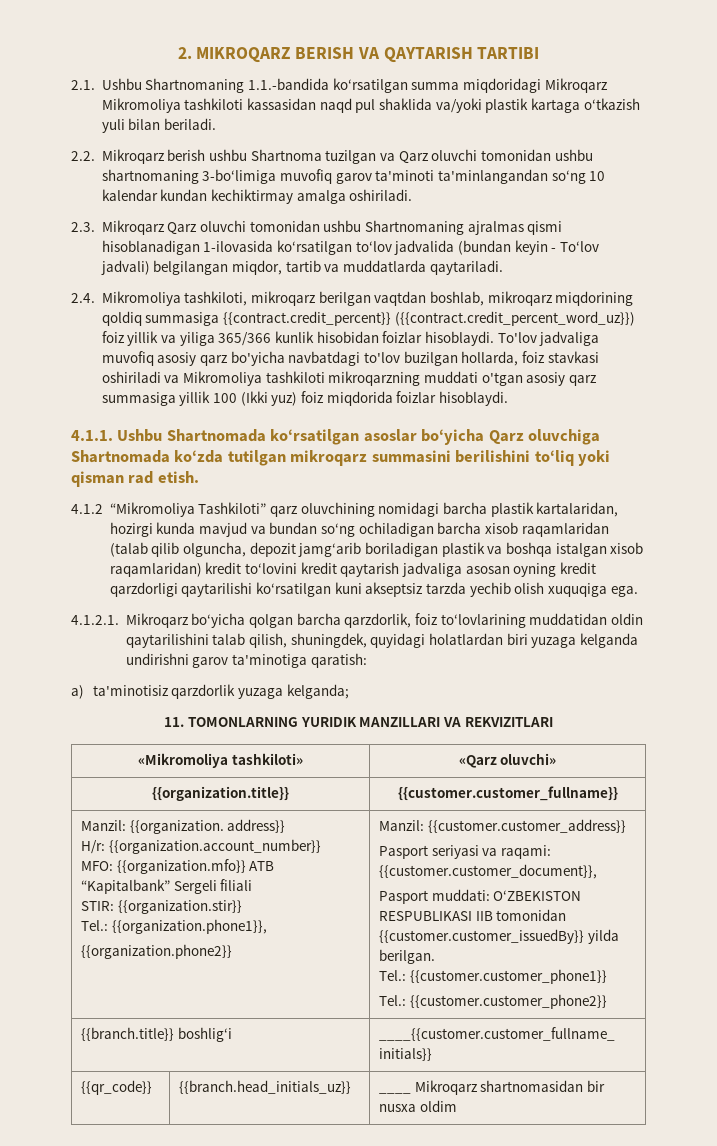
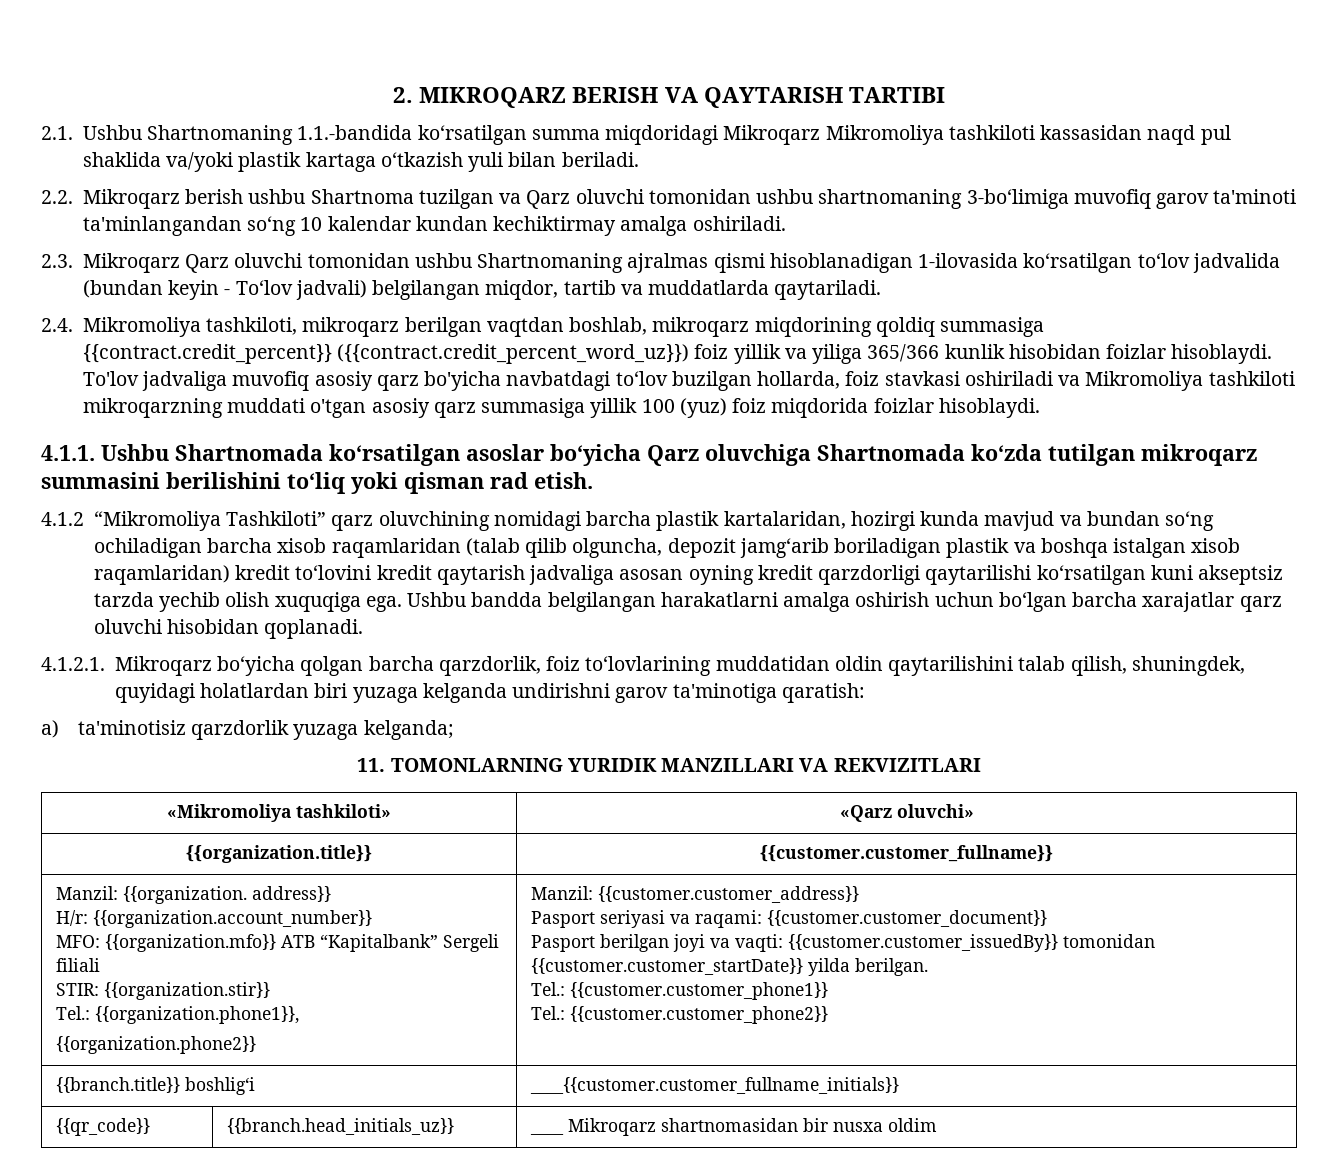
[363,352,400,363] to'lov -> [615,371,668,386] toʻlov
[240,391,298,406] (Ikki yuz) -> [679,398,727,418] (yuz)
(638, 591) none -> [407,592,1282,612] [93,619,364,639] Ushbu bandda belgilangan harakatlarni amalga oshirish uchun boʻlgan barcha xarajatlar qarz oluvchi hisobidan qoplanadi.
[378,864,597,879] [378,889,582,904] [378,909,567,921] [378,929,584,944] {{customer.customer_document}}, // Pasport muddati: OʻZBEKISTON RESPUBLIKASI IIB tomonidan {{customer.customer_issuedBy}} -> [767,910,1048,927] [531,934,1156,952] [531,958,804,975] {{customer.customer_document}} // Pasport berilgan joyi va vaqti: {{customer.customer_issuedBy}} tomonidan {{customer.customer_startDate}}

